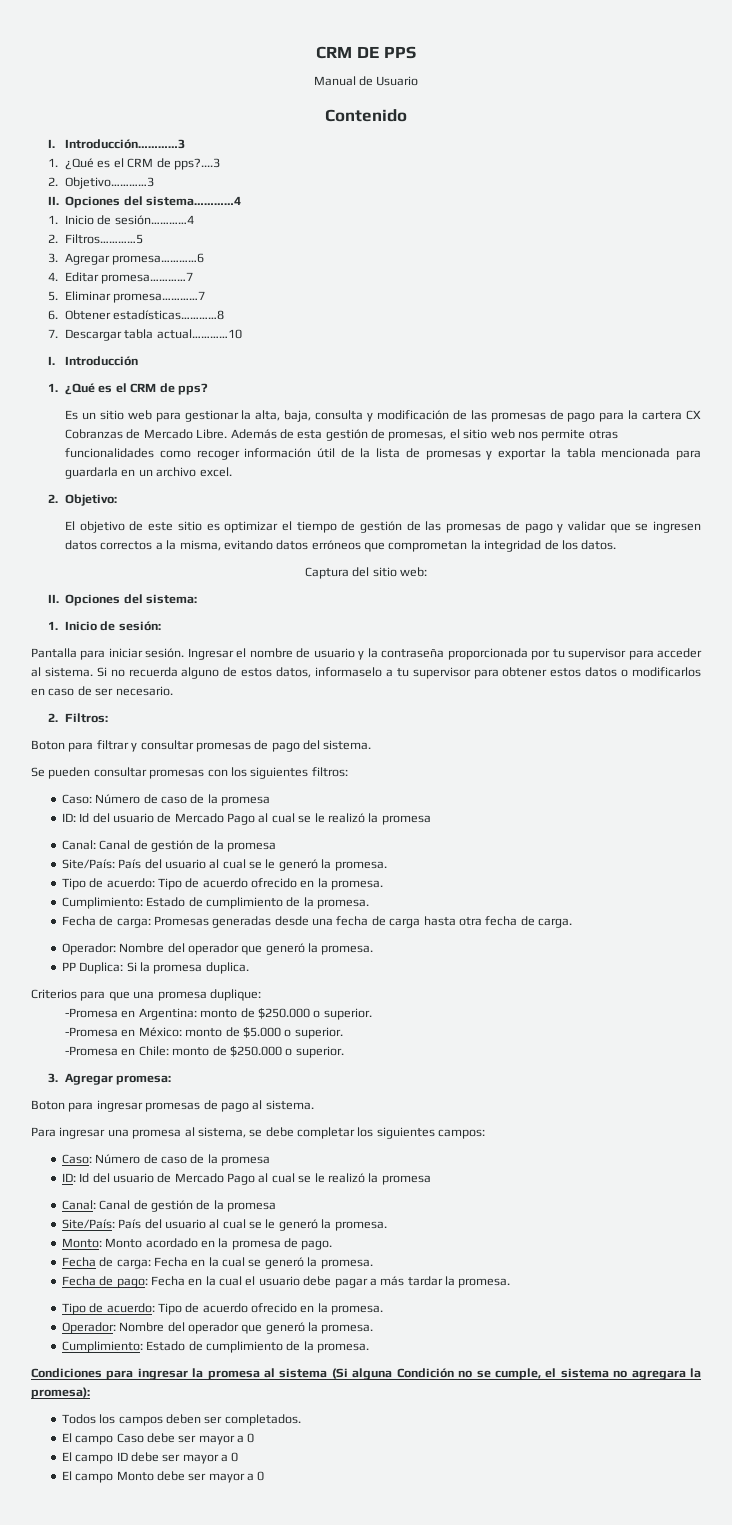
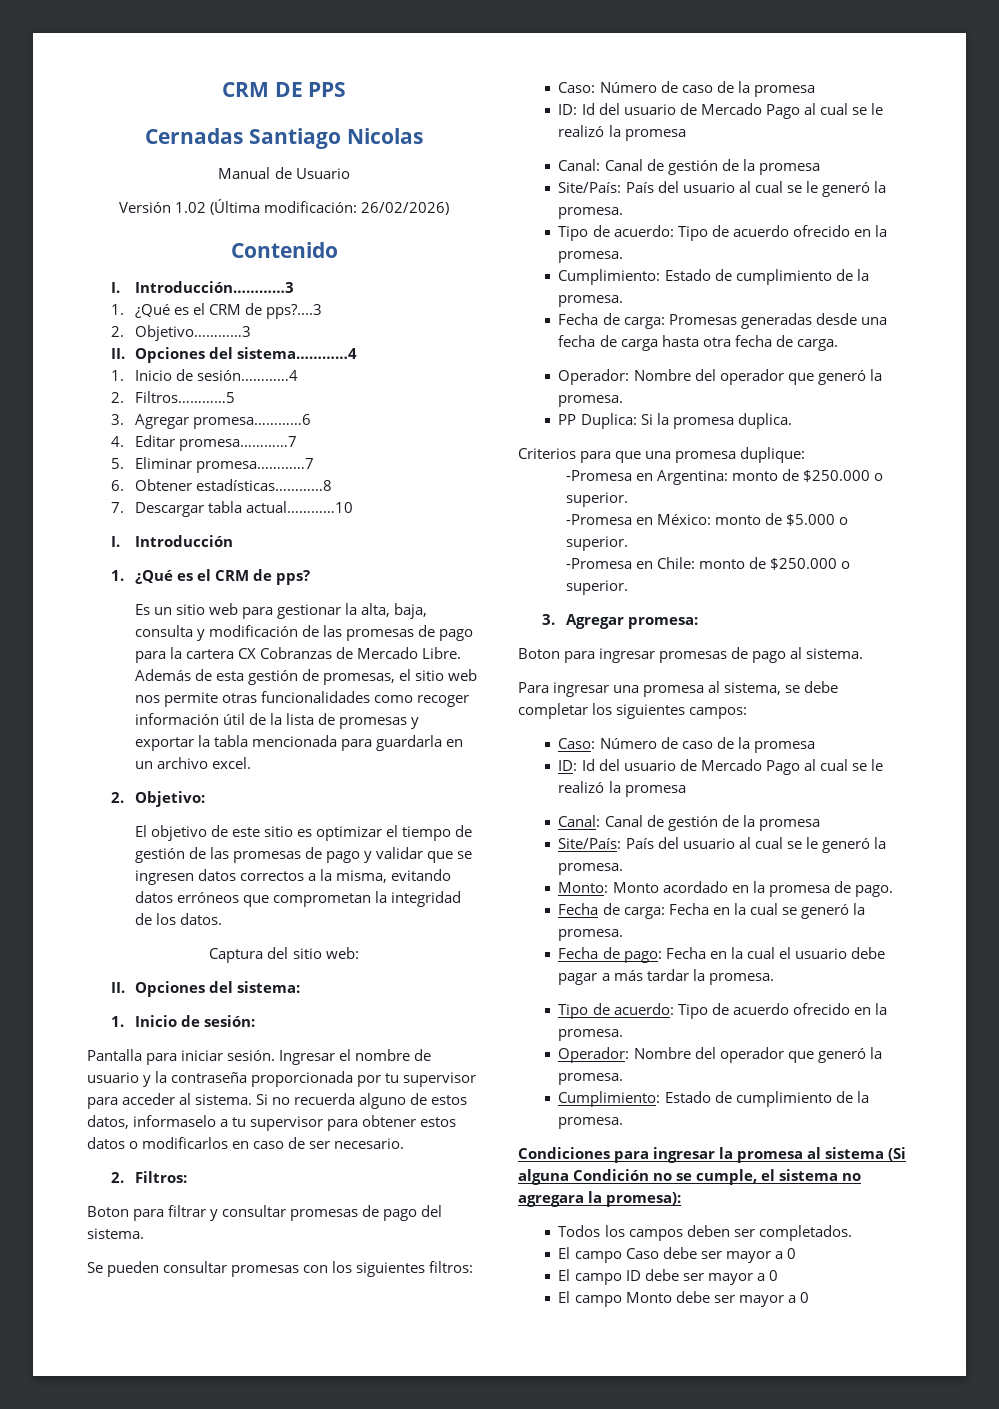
(416, 52) none -> [145,128,423,149] // Cernadas Santiago Nicolas
(419, 81) none -> [118,199,450,215] // Versión 1.02 (Última modificación: 26/02/2026)

